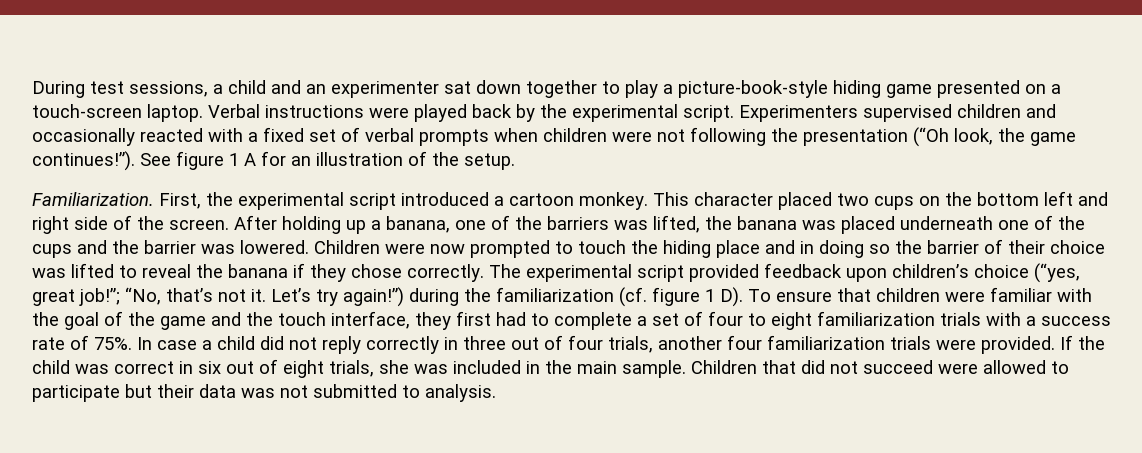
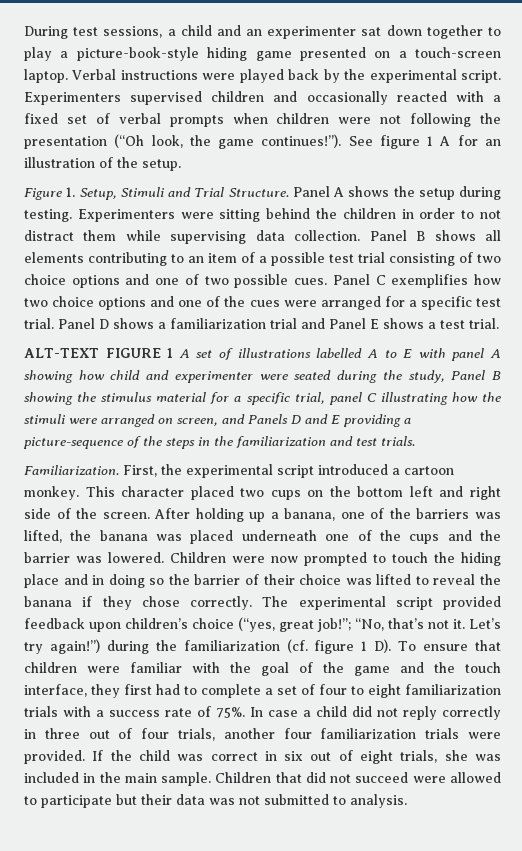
(515, 161) none -> [24,186,501,200] [24,208,502,222] [24,230,502,244] [24,252,501,266] [24,274,502,288] [24,296,502,310] [24,318,499,329] [24,348,502,361] [24,370,502,383] [24,392,501,405] [24,414,411,427] [23,436,415,449] // Figure 1. Setup, Stimuli and Trial Structure. Panel A shows the setup during testing. Experimenters were sitting behind the children in order to not distract them while supervising data collection. Panel B shows all elements contributing to an item of a possible test trial consisting of two choice options and one of two possible cues. Panel C exemplifies how two choice options and one of the cues were arranged for a specific test trial. Panel D shows a familiarization trial and Panel E shows a test trial. // ALT-TEXT FIGURE 1 A set of illustrations labelled A to E with panel A showing how child and experimenter were seated during the study, Panel B showing the stimulus material for a specific trial, panel C illustrating how the stimuli were arranged on screen, and Panels D and E providing a picture-sequence of the steps in the familiarization and test trials.

